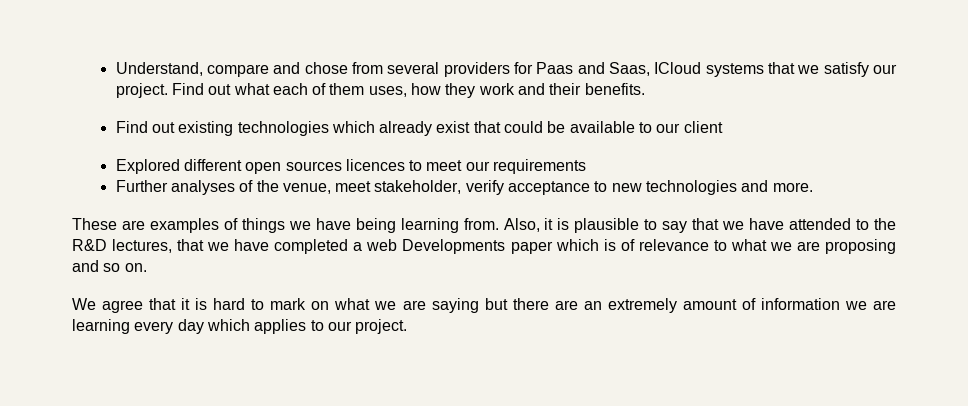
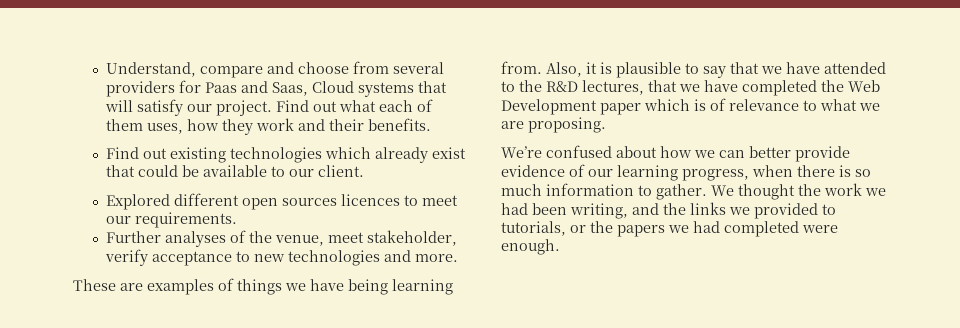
[304,62,348,74] chose -> [297,62,349,74] choose
[654,62,702,74] ICloud -> [311,81,354,93] Cloud
[797,65,820,74] we -> [104,100,133,112] will
[683,121,723,133] client -> [317,165,364,177] client.
[493,159,587,174] requirements -> [134,212,237,228] requirements.
[353,239,506,254] a web Developments -> [821,80,880,92] [501,99,597,115] the Web Development
[824,239,896,254] [72,260,147,272] [72,298,896,313] [72,319,408,334] proposing and so on. // We agree that it is hard to mark on what we are saying but there are an extremely amount of information we are learning every day which applies to our project. -> [528,117,606,133] [501,145,850,162] [501,164,871,181] [501,183,886,200] [501,202,836,219] [501,221,838,237] [501,239,560,255] proposing. // We’re confused about how we can better provide evidence of our learning progress, when there is so much information to gather. We thought the work we had been writing, and the links we provided to tutorials, or the papers we had completed were enough.

